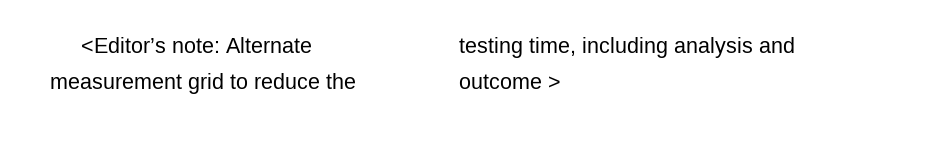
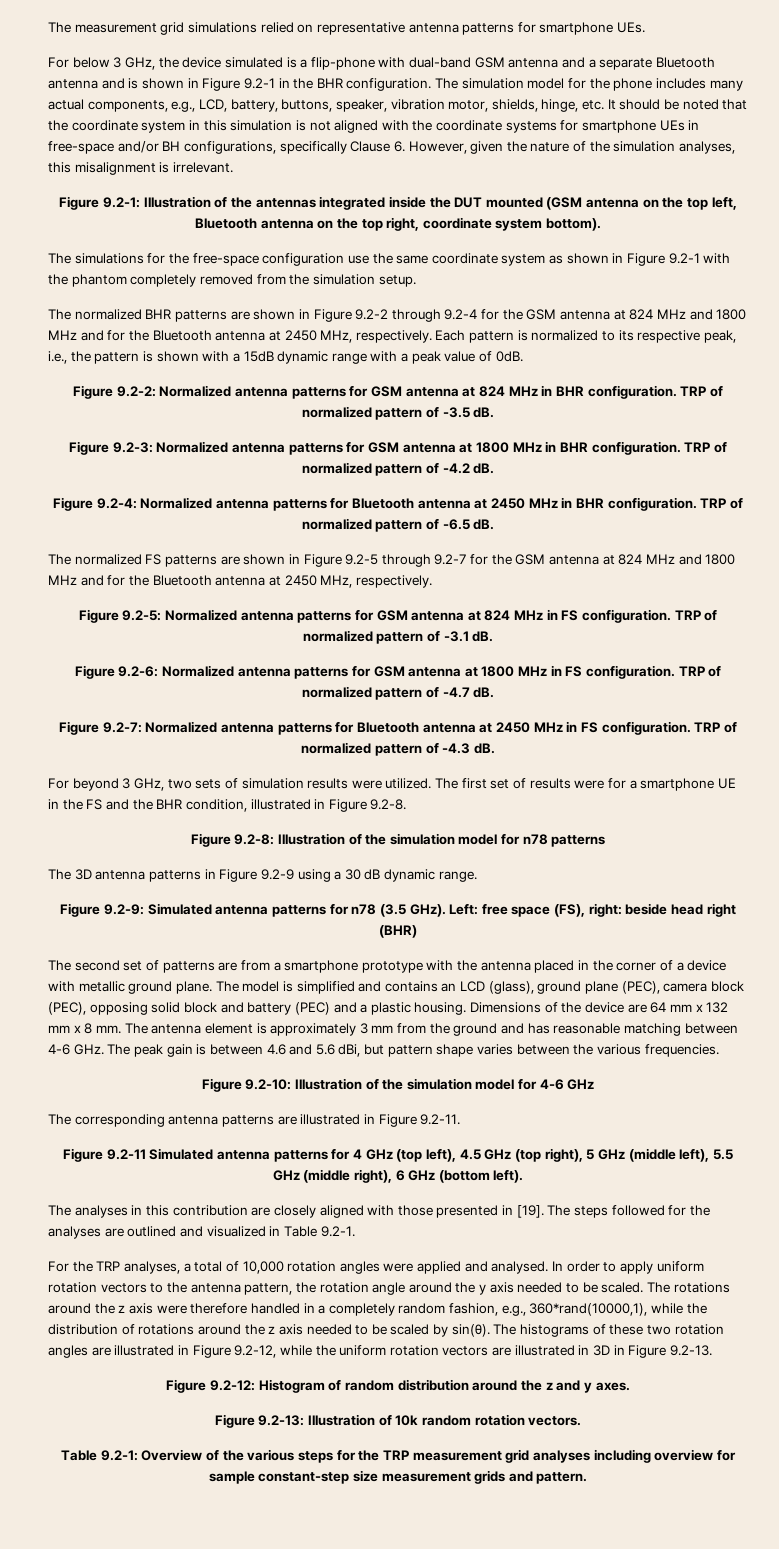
[81,37,313,53] [50,73,356,94] [459,37,795,58] [459,74,561,89] <Editor’s note: Alternate measurement grid to reduce the testing time, including analysis and outcome > -> [48,22,646,35] [48,57,715,70] [48,78,743,91] [48,99,748,112] [48,120,700,133] [48,141,736,154] [48,162,233,175] [59,196,737,210] [194,217,602,231] [48,253,731,266] [48,274,416,287] [48,309,747,322] [48,330,736,343] [48,351,523,364] [73,385,723,399] [301,406,495,420] [69,441,727,455] [301,462,495,476] [53,497,743,511] [301,518,495,532] [48,554,736,567] [48,575,432,588] [78,609,718,623] [302,630,494,644] [74,665,722,679] [301,686,495,700] [59,721,737,735] [301,742,495,756] [48,778,736,791] [48,799,407,812] [190,833,606,847] [48,869,477,882] [60,903,736,917] [379,925,417,938] [48,960,727,973] [48,981,744,994] [48,1002,729,1015] [48,1023,738,1036] [48,1044,719,1057] [201,1078,595,1092] [48,1114,461,1127] [63,1148,733,1162] [272,1169,524,1183] [48,1205,710,1218] [48,1226,355,1239] [48,1261,704,1274] [48,1282,730,1295] [48,1303,707,1316] [48,1324,724,1337] [48,1345,712,1358] [166,1379,630,1393] [214,1414,582,1428] [61,1449,736,1463] [208,1470,588,1484] The measurement grid simulations relied on representative antenna patterns for smartphone UEs. // For below 3 GHz, the device simulated is a flip-phone with dual-band GSM antenna and a separate Bluetooth antenna and is shown in Figure 9.2-1 in the BHR configuration. The simulation model for the phone includes many actual components, e.g., LCD, battery, buttons, speaker, vibration motor, shields, hinge, etc. It should be noted that the coordinate system in this simulation is not aligned with the coordinate systems for smartphone UEs in free-space and/or BH configurations, specifically Clause 6. However, given the nature of the simulation analyses, this misalignment is irrelevant. // Figure 9.2-1: Illustration of the antennas integrated inside the DUT mounted (GSM antenna on the top left, Bluetooth antenna on the top right, coordinate system bottom). // The simulations for the free-space configuration use the same coordinate system as shown in Figure 9.2-1 with the phantom completely removed from the simulation setup. // The normalized BHR patterns are shown in Figure 9.2-2 through 9.2-4 for the GSM antenna at 824 MHz and 1800 MHz and for the Bluetooth antenna at 2450 MHz, respectively. Each pattern is normalized to its respective peak, i.e., the pattern is shown with a 15dB dynamic range with a peak value of 0dB. // Figure 9.2-2: Normalized antenna patterns for GSM antenna at 824 MHz in BHR configuration. TRP of normalized pattern of -3.5 dB. // Figure 9.2-3: Normalized antenna patterns for GSM antenna at 1800 MHz in BHR configuration. TRP of normalized pattern of -4.2 dB. // Figure 9.2-4: Normalized antenna patterns for Bluetooth antenna at 2450 MHz in BHR configuration. TRP of normalized pattern of -6.5 dB. // The normalized FS patterns are shown in Figure 9.2-5 through 9.2-7 for the GSM antenna at 824 MHz and 1800 MHz and for the Bluetooth antenna at 2450 MHz, respectively. // Figure 9.2-5: Normalized antenna patterns for GSM antenna at 824 MHz in FS configuration. TRP of normalized pattern of -3.1 dB. // Figure 9.2-6: Normalized antenna patterns for GSM antenna at 1800 MHz in FS configuration. TRP of normalized pattern of -4.7 dB. // Figure 9.2-7: Normalized antenna patterns for Bluetooth antenna at 2450 MHz in FS configuration. TRP of normalized pattern of -4.3 dB. // For beyond 3 GHz, two sets of simulation results were utilized. The first set of results were for a smartphone UE in the FS and the BHR condition, illustrated in Figure 9.2-8. // Figure 9.2-8: Illustration of the simulation model for n78 patterns // The 3D antenna patterns in Figure 9.2-9 using a 30 dB dynamic range. // Figure 9.2-9: Simulated antenna patterns for n78 (3.5 GHz). Left: free space (FS), right: beside head right (BHR) // The second set of patterns are from a smartphone prototype with the antenna placed in the corner of a device with metallic ground plane. The model is simplified and contains an LCD (glass), ground plane (PEC), camera block (PEC), opposing solid block and battery (PEC) and a plastic housing. Dimensions of the device are 64 mm x 132 mm x 8 mm. The antenna element is approximately 3 mm from the ground and has reasonable matching between 4-6 GHz. The peak gain is between 4.6 and 5.6 dBi, but pattern shape varies between the various frequencies. // Figure 9.2-10: Illustration of the simulation model for 4-6 GHz // The corresponding antenna patterns are illustrated in Figure 9.2-11. // Figure 9.2-11 Simulated antenna patterns for 4 GHz (top left), 4.5 GHz (top right), 5 GHz (middle left), 5.5 GHz (middle right), 6 GHz (bottom left). // The analyses in this contribution are closely aligned with those presented in [19]. The steps followed for the analyses are outlined and visualized in Table 9.2-1. // For the TRP analyses, a total of 10,000 rotation angles were applied and analysed. In order to apply uniform rotation vectors to the antenna pattern, the rotation angle around the y axis needed to be scaled. The rotations around the z axis were therefore handled in a completely random fashion, e.g., 360*rand(10000,1), while the distribution of rotations around the z axis needed to be scaled by sin(θ). The histograms of these two rotation angles are illustrated in Figure 9.2-12, while the uniform rotation vectors are illustrated in 3D in Figure 9.2-13. // Figure 9.2-12: Histogram of random distribution around the z and y axes. // Figure 9.2-13: Illustration of 10k random rotation vectors. // Table 9.2-1: Overview of the various steps for the TRP measurement grid analyses including overview for sample constant-step size measurement grids and pattern.

